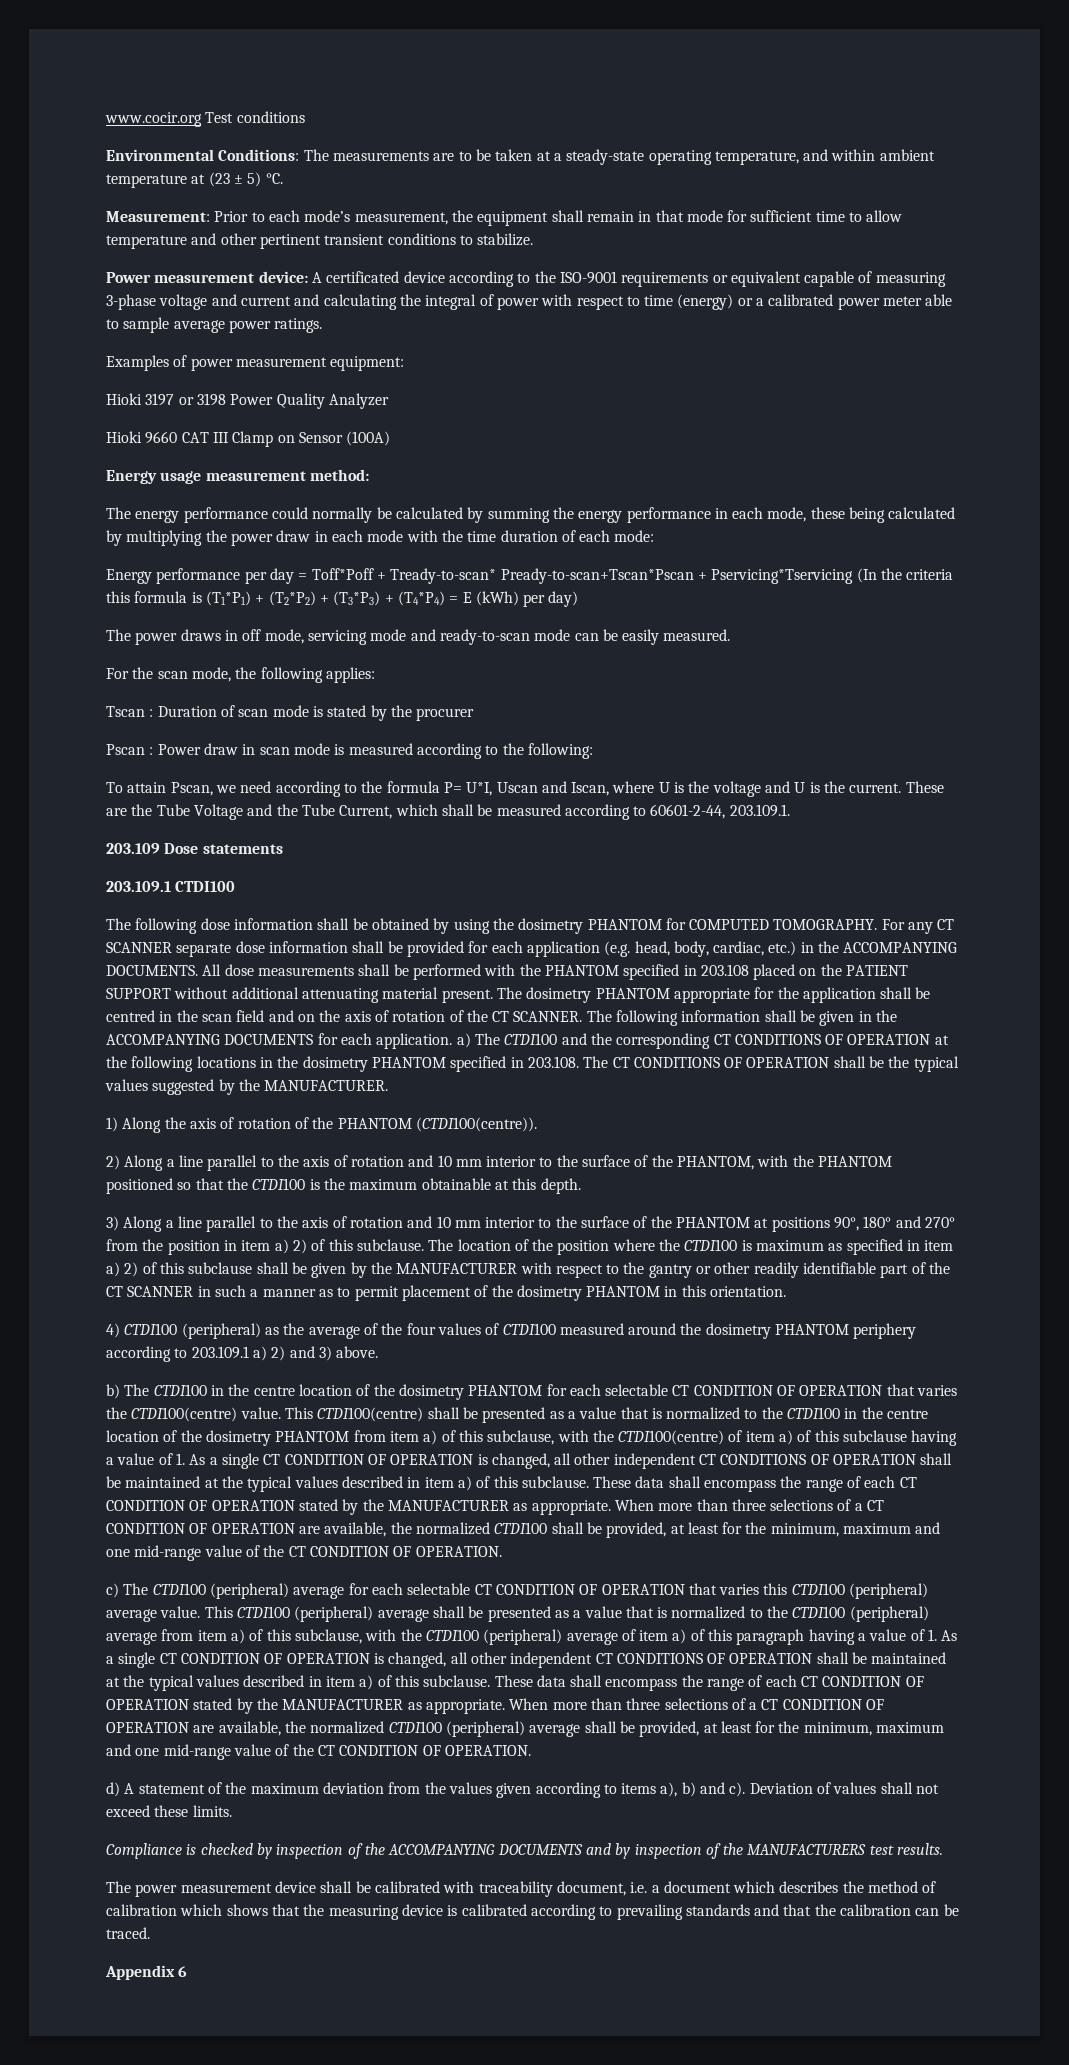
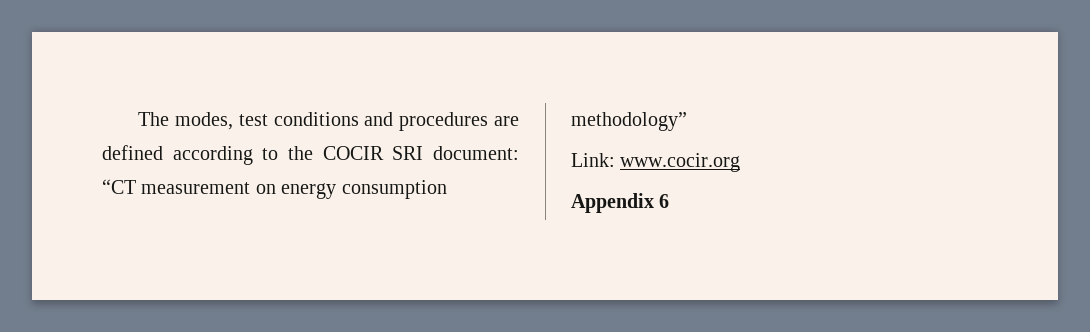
[105,111,305,127] [106,149,935,165] [106,172,283,188] [106,210,903,226] [106,233,534,249] [106,271,946,287] [106,294,953,310] [106,317,323,333] [106,355,405,371] [106,393,389,409] [106,431,391,447] [106,469,369,484] [106,507,956,523] [106,530,655,546] [106,568,954,584] [106,591,579,607] [106,629,731,645] [106,667,375,683] [106,705,475,721] [106,743,593,759] [106,781,944,797] [106,804,790,820] [106,843,283,854] [106,881,236,892] [106,918,955,934] [106,941,958,957] [106,964,909,980] [106,987,931,1003] [106,1010,898,1026] [106,1033,949,1049] [106,1056,959,1072] [105,1079,389,1095] [106,1117,537,1133] [106,1155,893,1171] [106,1178,581,1194] [106,1216,956,1232] [106,1239,954,1255] [106,1262,951,1278] [106,1285,787,1301] [106,1323,917,1339] [106,1346,379,1362] [106,1384,958,1400] [106,1407,929,1423] [106,1430,958,1446] [106,1453,953,1469] [106,1476,917,1492] [106,1499,885,1515] [106,1522,941,1538] [106,1545,502,1561] [106,1583,929,1599] [106,1606,929,1622] [106,1629,958,1645] [106,1652,947,1668] [106,1675,924,1691] [106,1698,885,1714] [106,1721,945,1737] [106,1744,531,1760] [106,1782,940,1798] [106,1805,232,1817] [106,1843,944,1859] [106,1881,937,1897] [106,1904,959,1920] [106,1927,150,1939] www.cocir.org Test conditions // Environmental Conditions: The measurements are to be taken at a steady-state operating temperature, and within ambient temperature at (23 ± 5) °C. // Measurement: Prior to each mode’s measurement, the equipment shall remain in that mode for sufficient time to allow temperature and other pertinent transient conditions to stabilize. // Power measurement device: A certificated device according to the ISO-9001 requirements or equivalent capable of measuring 3-phase voltage and current and calculating the integral of power with respect to time (energy) or a calibrated power meter able to sample average power ratings. // Examples of power measurement equipment: // Hioki 3197 or 3198 Power Quality Analyzer // Hioki 9660 CAT III Clamp on Sensor (100A) // Energy usage measurement method: // The energy performance could normally be calculated by summing the energy performance in each mode, these being calculated by multiplying the power draw in each mode with the time duration of each mode: // Energy performance per day = Toff*Poff + Tready-to-scan* Pready-to-scan+Tscan*Pscan + Pservicing*Tservicing (In the criteria this formula is (T1*P1) + (T2*P2) + (T3*P3) + (T4*P4) = E (kWh) per day) // The power draws in off mode, servicing mode and ready-to-scan mode can be easily measured. // For the scan mode, the following applies: // Tscan : Duration of scan mode is stated by the procurer // Pscan : Power draw in scan mode is measured according to the following: // To attain Pscan, we need according to the formula P= U*I, Uscan and Iscan, where U is the voltage and U is the current. These are the Tube Voltage and the Tube Current, which shall be measured according to 60601-2-44, 203.109.1. // 203.109 Dose statements // 203.109.1 CTDI100 // The following dose information shall be obtained by using the dosimetry PHANTOM for COMPUTED TOMOGRAPHY. For any CT SCANNER separate dose information shall be provided for each application (e.g. head, body, cardiac, etc.) in the ACCOMPANYING DOCUMENTS. All dose measurements shall be performed with the PHANTOM specified in 203.108 placed on the PATIENT SUPPORT without additional attenuating material present. The dosimetry PHANTOM appropriate for the application shall be centred in the scan field and on the axis of rotation of the CT SCANNER. The following information shall be given in the ACCOMPANYING DOCUMENTS for each application. a) The CTDI100 and the corresponding CT CONDITIONS OF OPERATION at the following locations in the dosimetry PHANTOM specified in 203.108. The CT CONDITIONS OF OPERATION shall be the typical values suggested by the MANUFACTURER. // 1) Along the axis of rotation of the PHANTOM (CTDI100(centre)). // 2) Along a line parallel to the axis of rotation and 10 mm interior to the surface of the PHANTOM, with the PHANTOM positioned so that the CTDI100 is the maximum obtainable at this depth. // 3) Along a line parallel to the axis of rotation and 10 mm interior to the surface of the PHANTOM at positions 90°, 180° and 270° from the position in item a) 2) of this subclause. The location of the position where the CTDI100 is maximum as specified in item a) 2) of this subclause shall be given by the MANUFACTURER with respect to the gantry or other readily identifiable part of the CT SCANNER in such a manner as to permit placement of the dosimetry PHANTOM in this orientation. // 4) CTDI100 (peripheral) as the average of the four values of CTDI100 measured around the dosimetry PHANTOM periphery according to 203.109.1 a) 2) and 3) above. // b) The CTDI100 in the centre location of the dosimetry PHANTOM for each selectable CT CONDITION OF OPERATION that varies the CTDI100(centre) value. This CTDI100(centre) shall be presented as a value that is normalized to the CTDI100 in the centre location of the dosimetry PHANTOM from item a) of this subclause, with the CTDI100(centre) of item a) of this subclause having a value of 1. As a single CT CONDITION OF OPERATION is changed, all other independent CT CONDITIONS OF OPERATION shall be maintained at the typical values described in item a) of this subclause. These data shall encompass the range of each CT CONDITION OF OPERATION stated by the MANUFACTURER as appropriate. When more than three selections of a CT CONDITION OF OPERATION are available, the normalized CTDI100 shall be provided, at least for the minimum, maximum and one mid-range value of the CT CONDITION OF OPERATION. // c) The CTDI100 (peripheral) average for each selectable CT CONDITION OF OPERATION that varies this CTDI100 (peripheral) average value. This CTDI100 (peripheral) average shall be presented as a value that is normalized to the CTDI100 (peripheral) average from item a) of this subclause, with the CTDI100 (peripheral) average of item a) of this paragraph having a value of 1. As a single CT CONDITION OF OPERATION is changed, all other independent CT CONDITIONS OF OPERATION shall be maintained at the typical values described in item a) of this subclause. These data shall encompass the range of each CT CONDITION OF OPERATION stated by the MANUFACTURER as appropriate. When more than three selections of a CT CONDITION OF OPERATION are available, the normalized CTDI100 (peripheral) average shall be provided, at least for the minimum, maximum and one mid-range value of the CT CONDITION OF OPERATION. // d) A statement of the maximum deviation from the values given according to items a), b) and c). Deviation of values shall not exceed these limits. // Compliance is checked by inspection of the ACCOMPANYING DOCUMENTS and by inspection of the MANUFACTURERS test results. // The power measurement device shall be calibrated with traceability document, i.e. a document which describes the method of calibration which shows that the measuring device is calibrated according to prevailing standards and that the calibration can be traced. -> [138,112,519,131] [102,145,519,165] [102,179,447,199] [571,112,687,131] [571,153,741,172] The modes, test conditions and procedures are defined according to the COCIR SRI document: “CT measurement on energy consumption methodology” // Link: www.cocir.org

